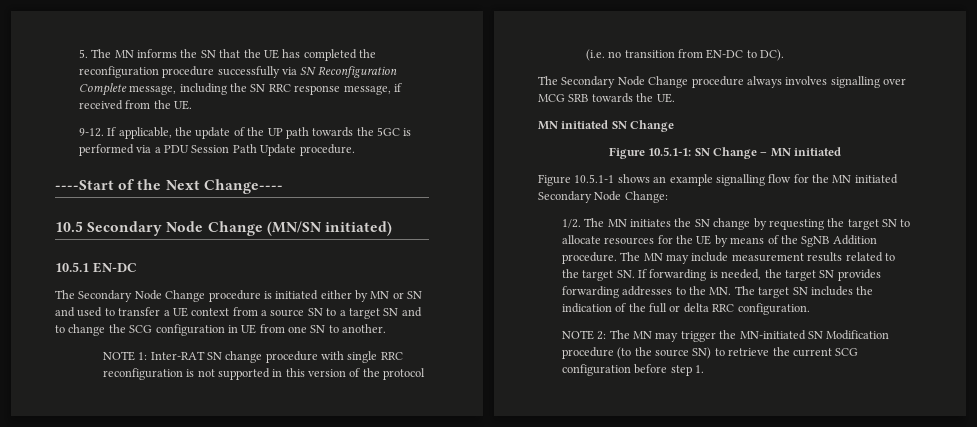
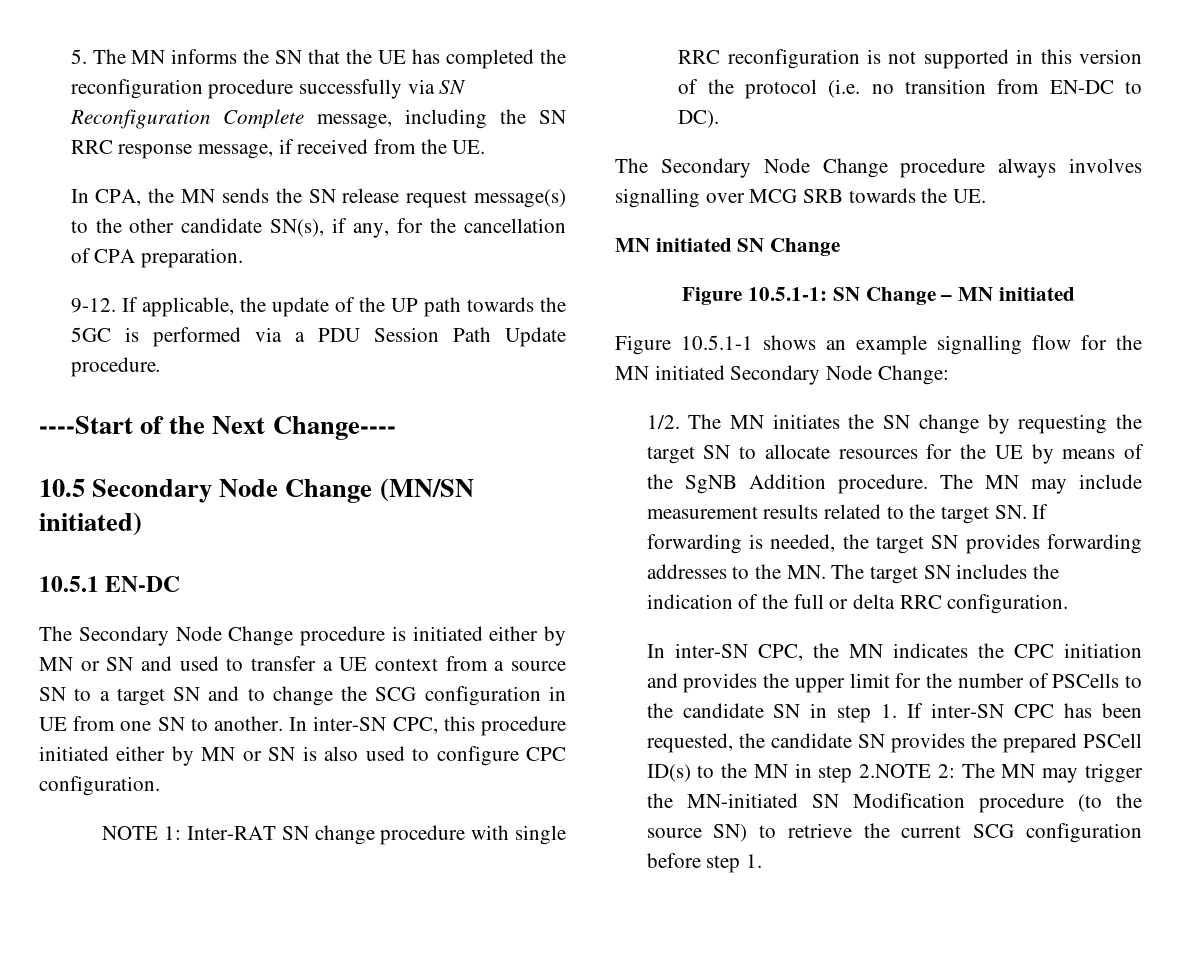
(193, 105) none -> [70,188,566,208] [70,218,566,238] [70,248,243,268] // In CPA, the MN sends the SN release request message(s) to the other candidate SN(s), if any, for the cancellation of CPA preparation.
(387, 328) none -> [289,716,566,736] [39,746,566,766] [39,776,160,796] In inter-SN CPC, this procedure initiated either by MN or SN is also used to configure CPC configuration.
[561,330,594,340] NOTE -> [646,643,1142,661] [646,673,1142,693] [646,703,1142,723] [646,733,1142,753] [646,763,932,783] In inter-SN CPC, the MN indicates the CPC initiation and provides the upper limit for the number of PSCells to the candidate SN in step 1. If inter-SN CPC has been requested, the candidate SN provides the prepared PSCell ID(s) to the MN in step 2.NOTE

